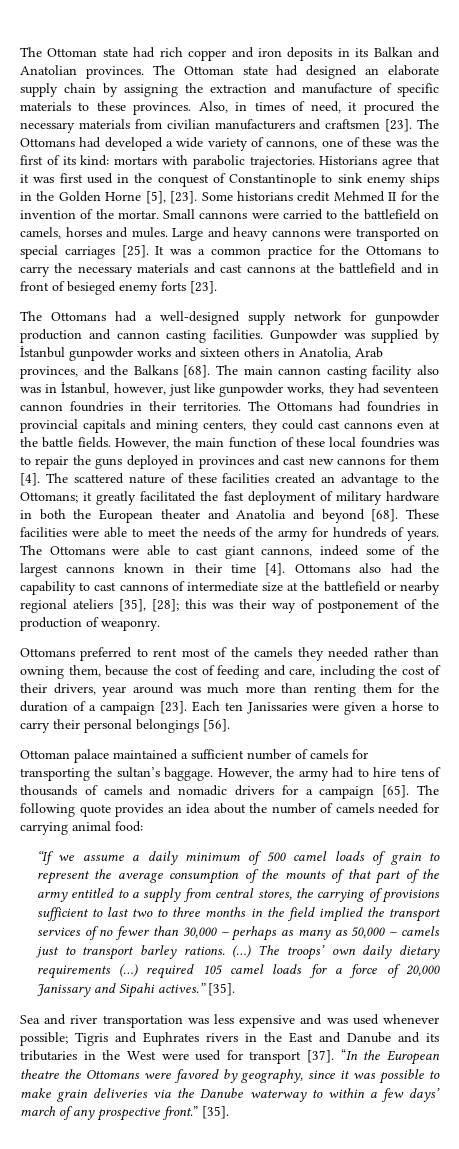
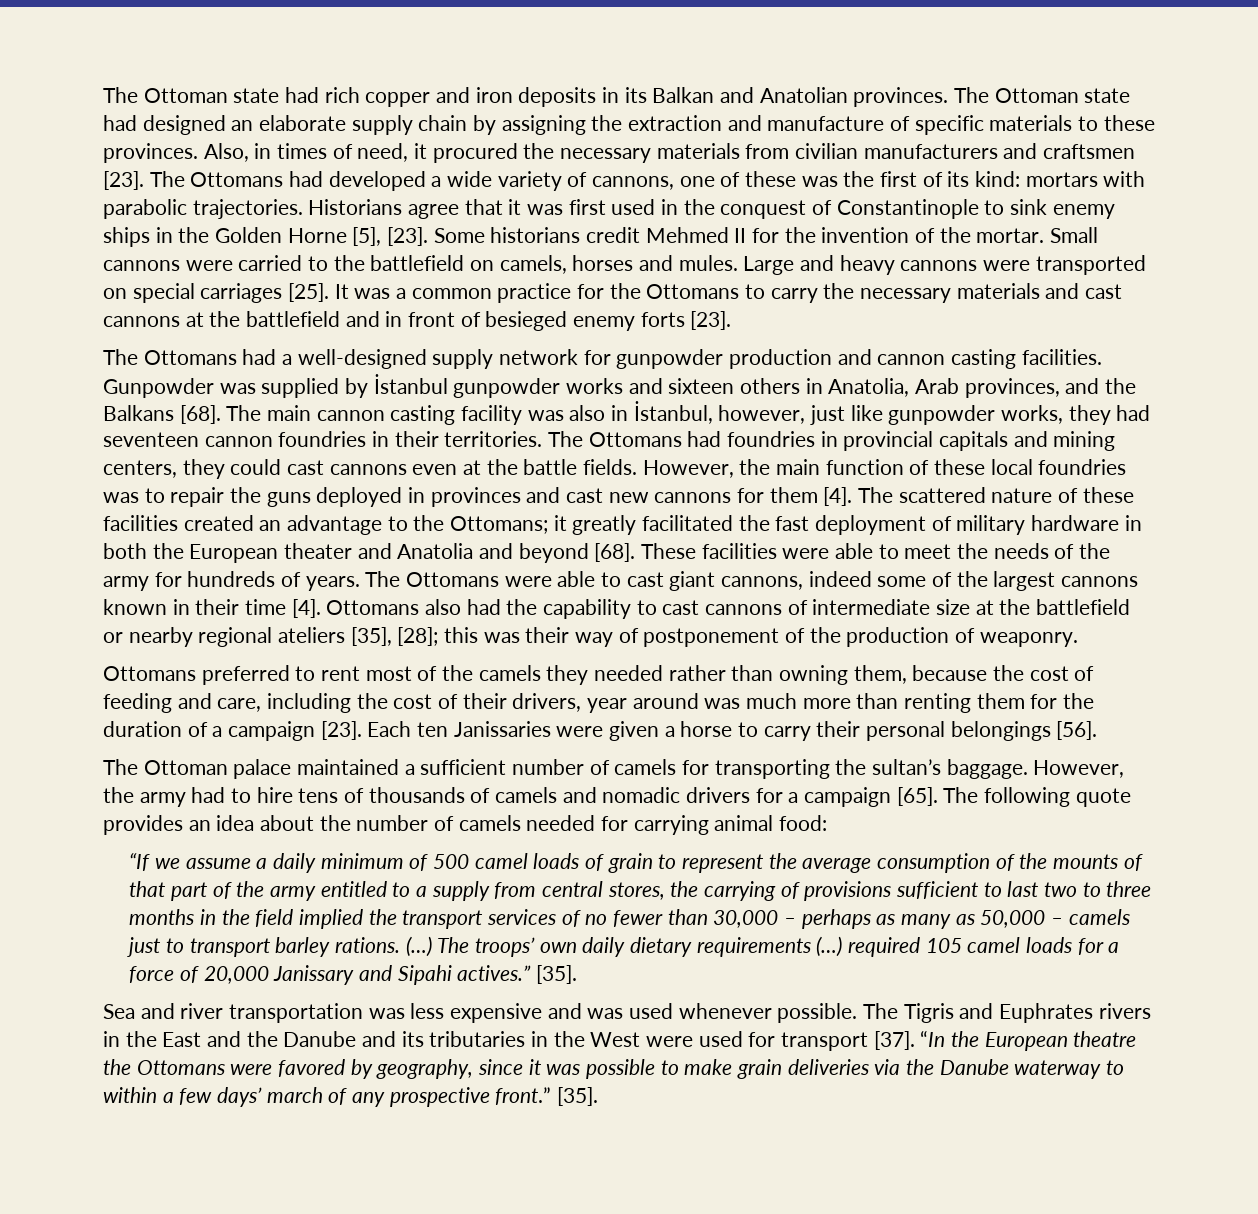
[417,365,440,375] [20,387,41,393] also was -> [527,405,606,421] was also
(230, 725) none -> [103,759,138,775] The
[20,1032,68,1046] possible; -> [777,1003,899,1023] possible. The
(341, 1037) none -> [246,1031,278,1047] the

